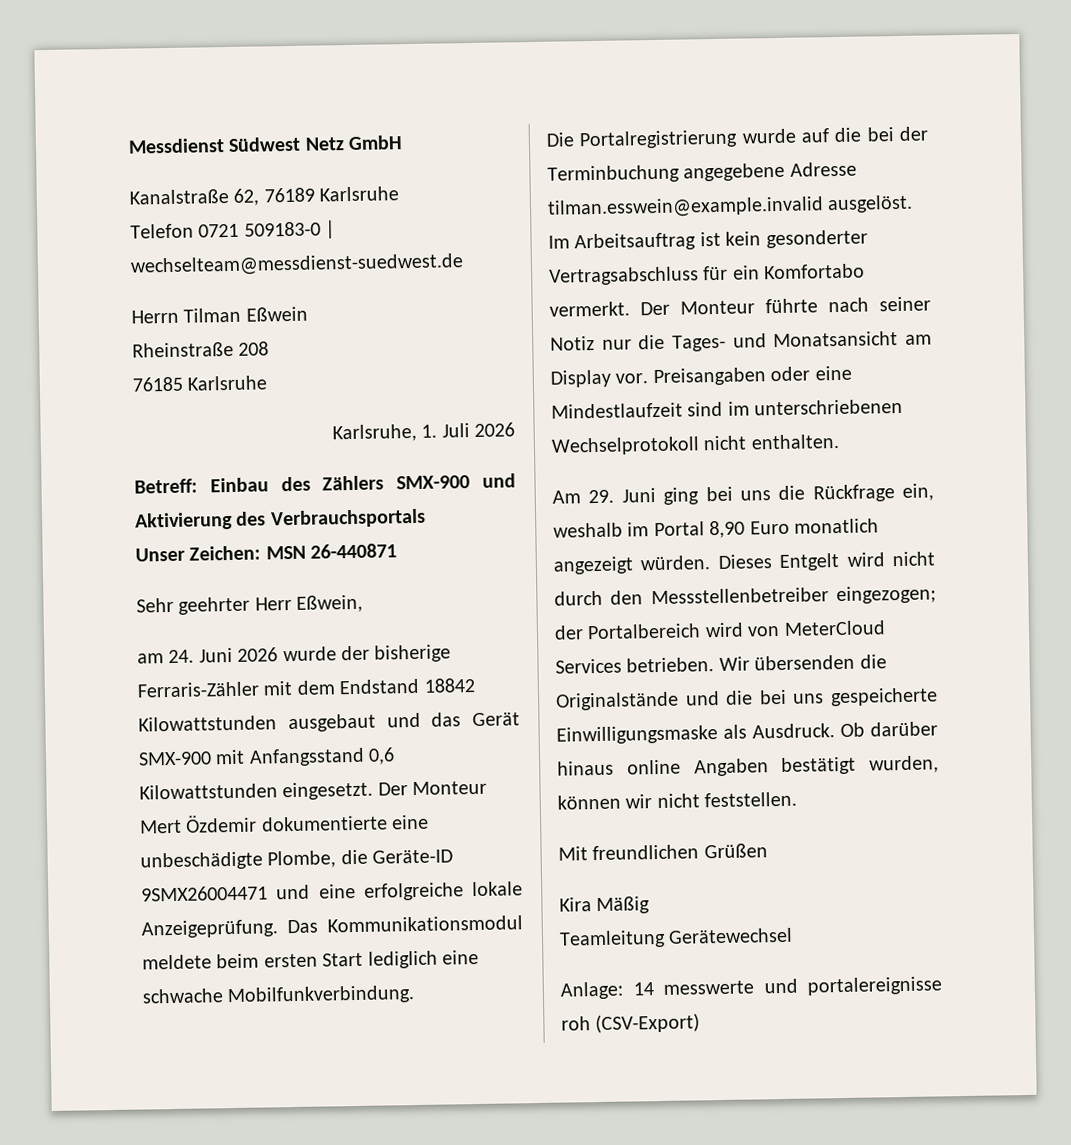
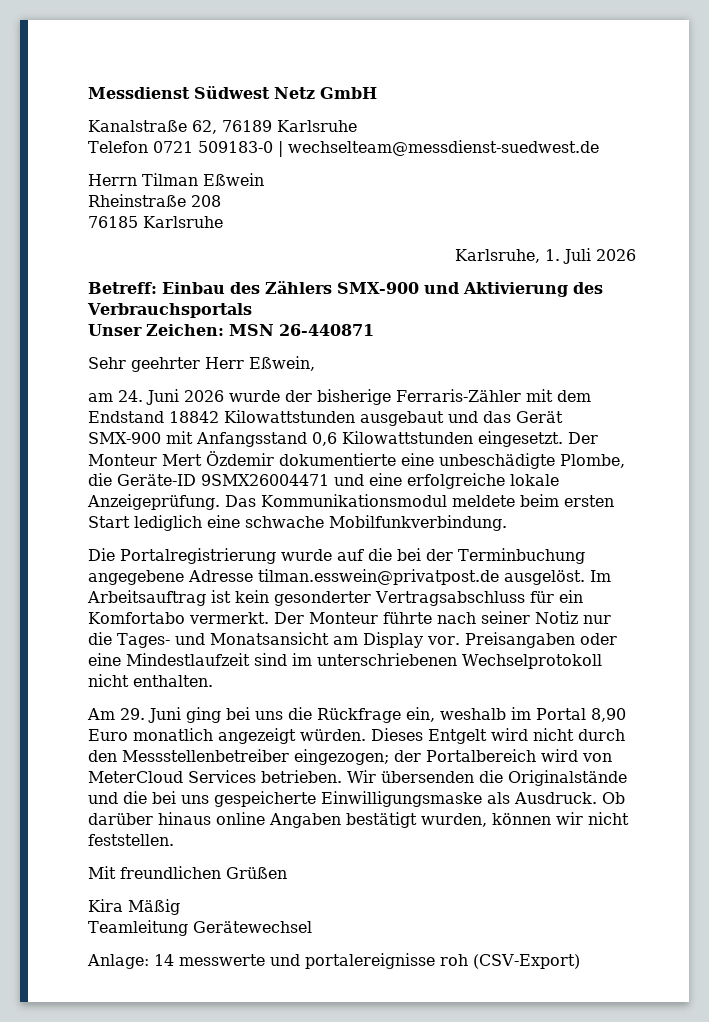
[547,196,824,219] tilman.esswein@example.invalid -> [258,569,499,585] tilman.esswein@privatpost.de

